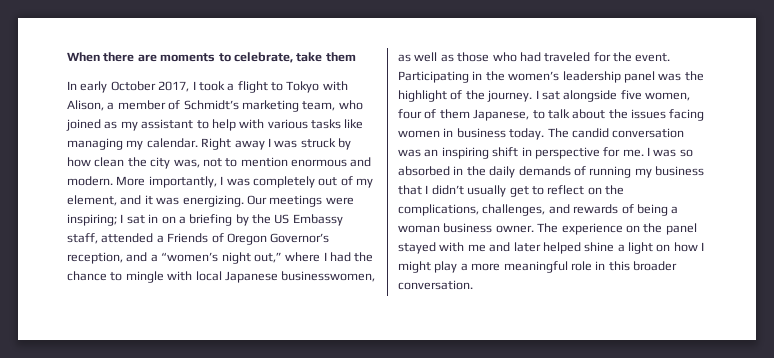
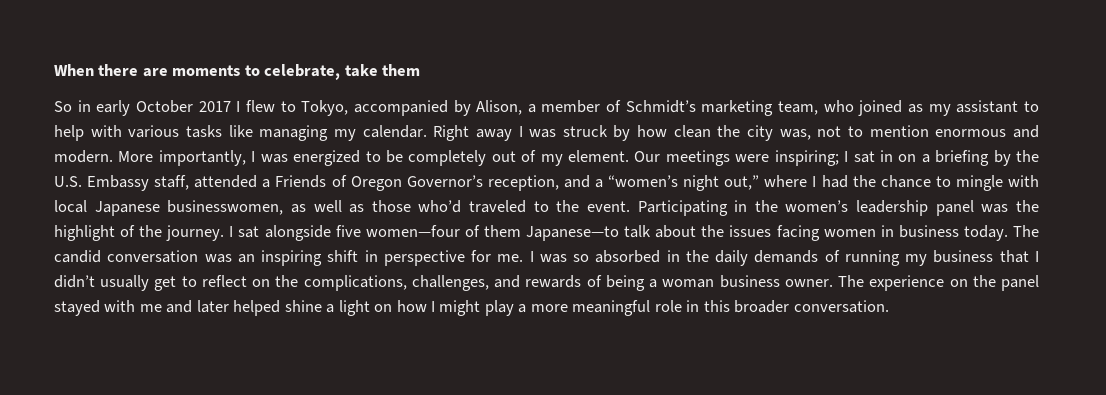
[67,81,348,93] In early October 2017, I took a flight to Tokyo with -> [54,100,471,116] So in early October 2017 I flew to Tokyo, accompanied by
(250, 182) none -> [293,150,403,166] energized to be
[67,195,244,207] element, and it was energizing. -> [568,150,630,162] element.
[274,214,290,224] US -> [54,176,82,187] U.S.
[492,52,611,62] who had traveled for -> [418,200,549,213] who’d traveled to
[645,92,690,101] [398,109,545,121] women, four of them Japanese, to -> [365,225,620,241] women—four of them Japanese—to

